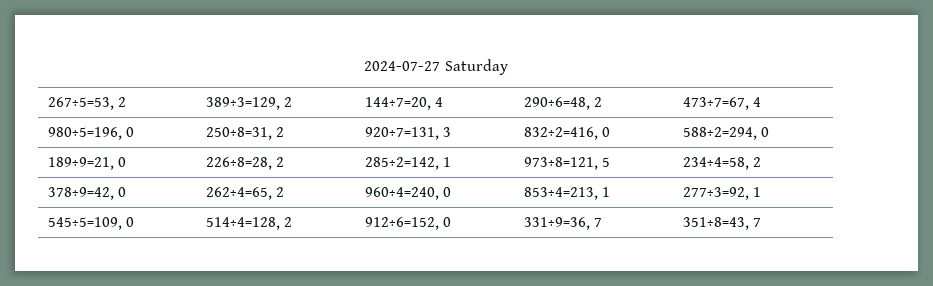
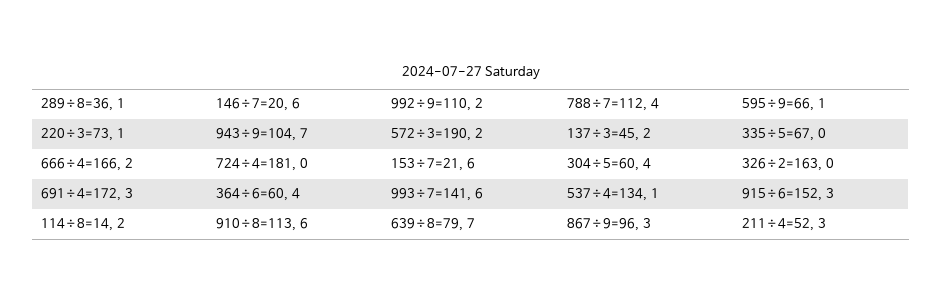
[47,97,126,110] [205,97,292,110] [364,97,443,110] [523,97,602,110] [682,97,761,110] [47,127,134,140] [205,127,284,140] [364,127,451,140] [523,127,610,140] [682,127,769,140] [47,157,126,170] [205,157,284,170] [364,157,451,170] [523,157,610,170] [682,157,761,170] [47,187,126,200] [205,187,284,200] [364,187,451,200] [523,187,610,200] [682,187,761,200] [47,217,134,230] [205,217,292,230] [364,217,451,230] [523,217,602,230] [682,217,761,230] 267÷5=53, 2 | 389÷3=129, 2 | 144÷7=20, 4 | 290÷6=48, 2 | 473÷7=67, 4 // 980÷5=196, 0 | 250÷8=31, 2 | 920÷7=131, 3 | 832÷2=416, 0 | 588÷2=294, 0 // 189÷9=21, 0 | 226÷8=28, 2 | 285÷2=142, 1 | 973÷8=121, 5 | 234÷4=58, 2 // 378÷9=42, 0 | 262÷4=65, 2 | 960÷4=240, 0 | 853÷4=213, 1 | 277÷3=92, 1 // 545÷5=109, 0 | 514÷4=128, 2 | 912÷6=152, 0 | 331÷9=36, 7 | 351÷8=43, 7 -> [41,98,125,111] [216,98,300,111] [391,98,483,111] [567,98,659,111] [742,98,826,111] [41,128,125,141] [216,128,308,141] [391,128,483,141] [567,128,651,141] [742,128,826,141] [41,158,133,171] [216,158,308,171] [391,158,475,171] [567,158,651,171] [742,158,834,171] [41,188,133,201] [216,188,300,201] [391,188,483,201] [567,188,659,201] [742,188,834,201] [41,218,125,231] [216,218,308,231] [391,218,475,231] [567,218,651,231] [742,218,826,231] 289÷8=36, 1 | 146÷7=20, 6 | 992÷9=110, 2 | 788÷7=112, 4 | 595÷9=66, 1 // 220÷3=73, 1 | 943÷9=104, 7 | 572÷3=190, 2 | 137÷3=45, 2 | 335÷5=67, 0 // 666÷4=166, 2 | 724÷4=181, 0 | 153÷7=21, 6 | 304÷5=60, 4 | 326÷2=163, 0 // 691÷4=172, 3 | 364÷6=60, 4 | 993÷7=141, 6 | 537÷4=134, 1 | 915÷6=152, 3 // 114÷8=14, 2 | 910÷8=113, 6 | 639÷8=79, 7 | 867÷9=96, 3 | 211÷4=52, 3

